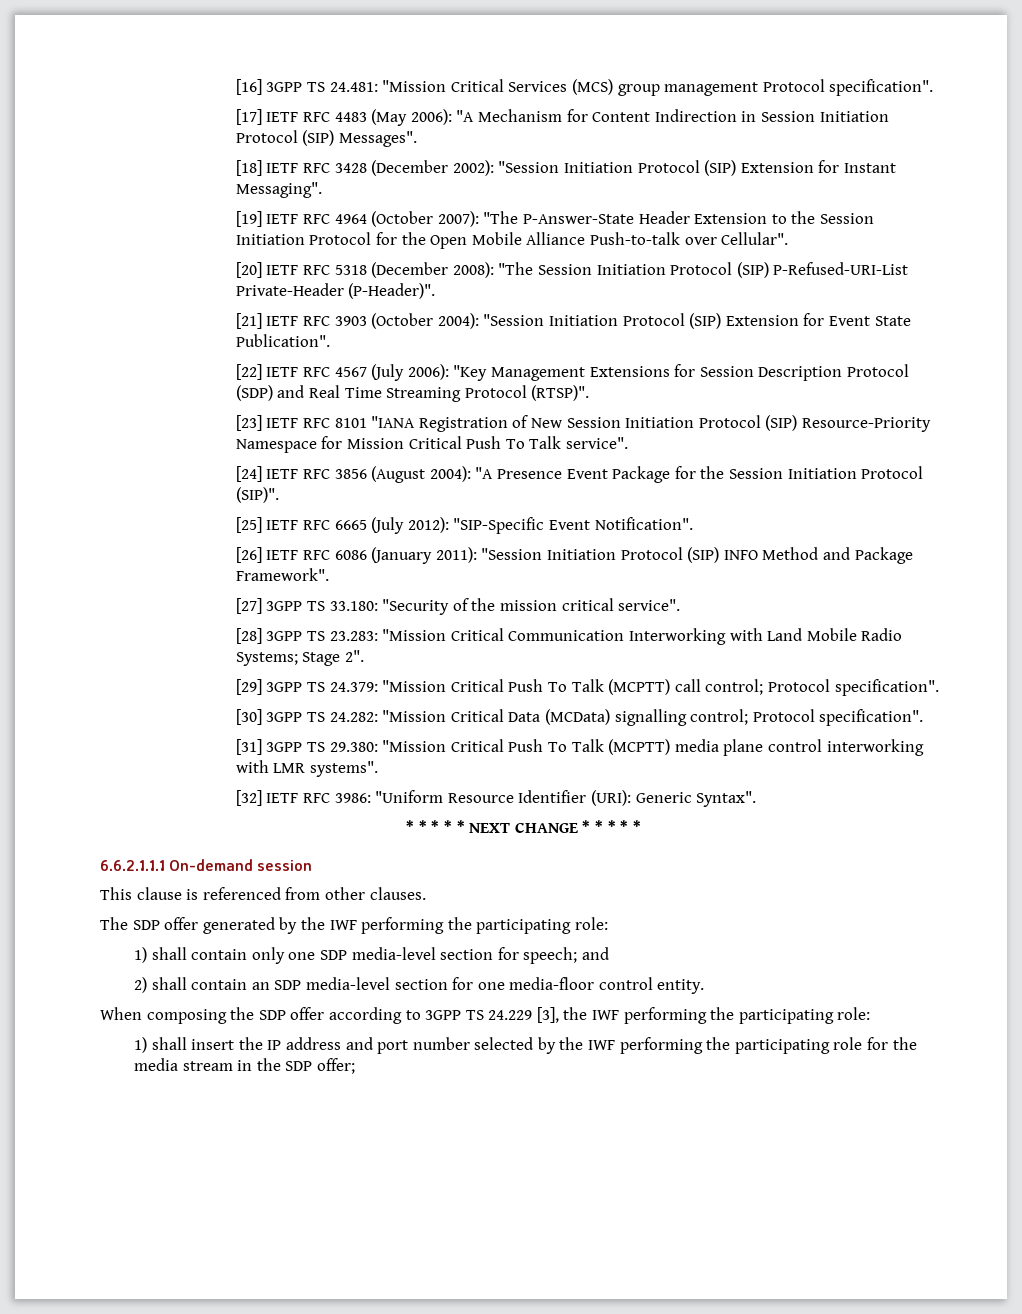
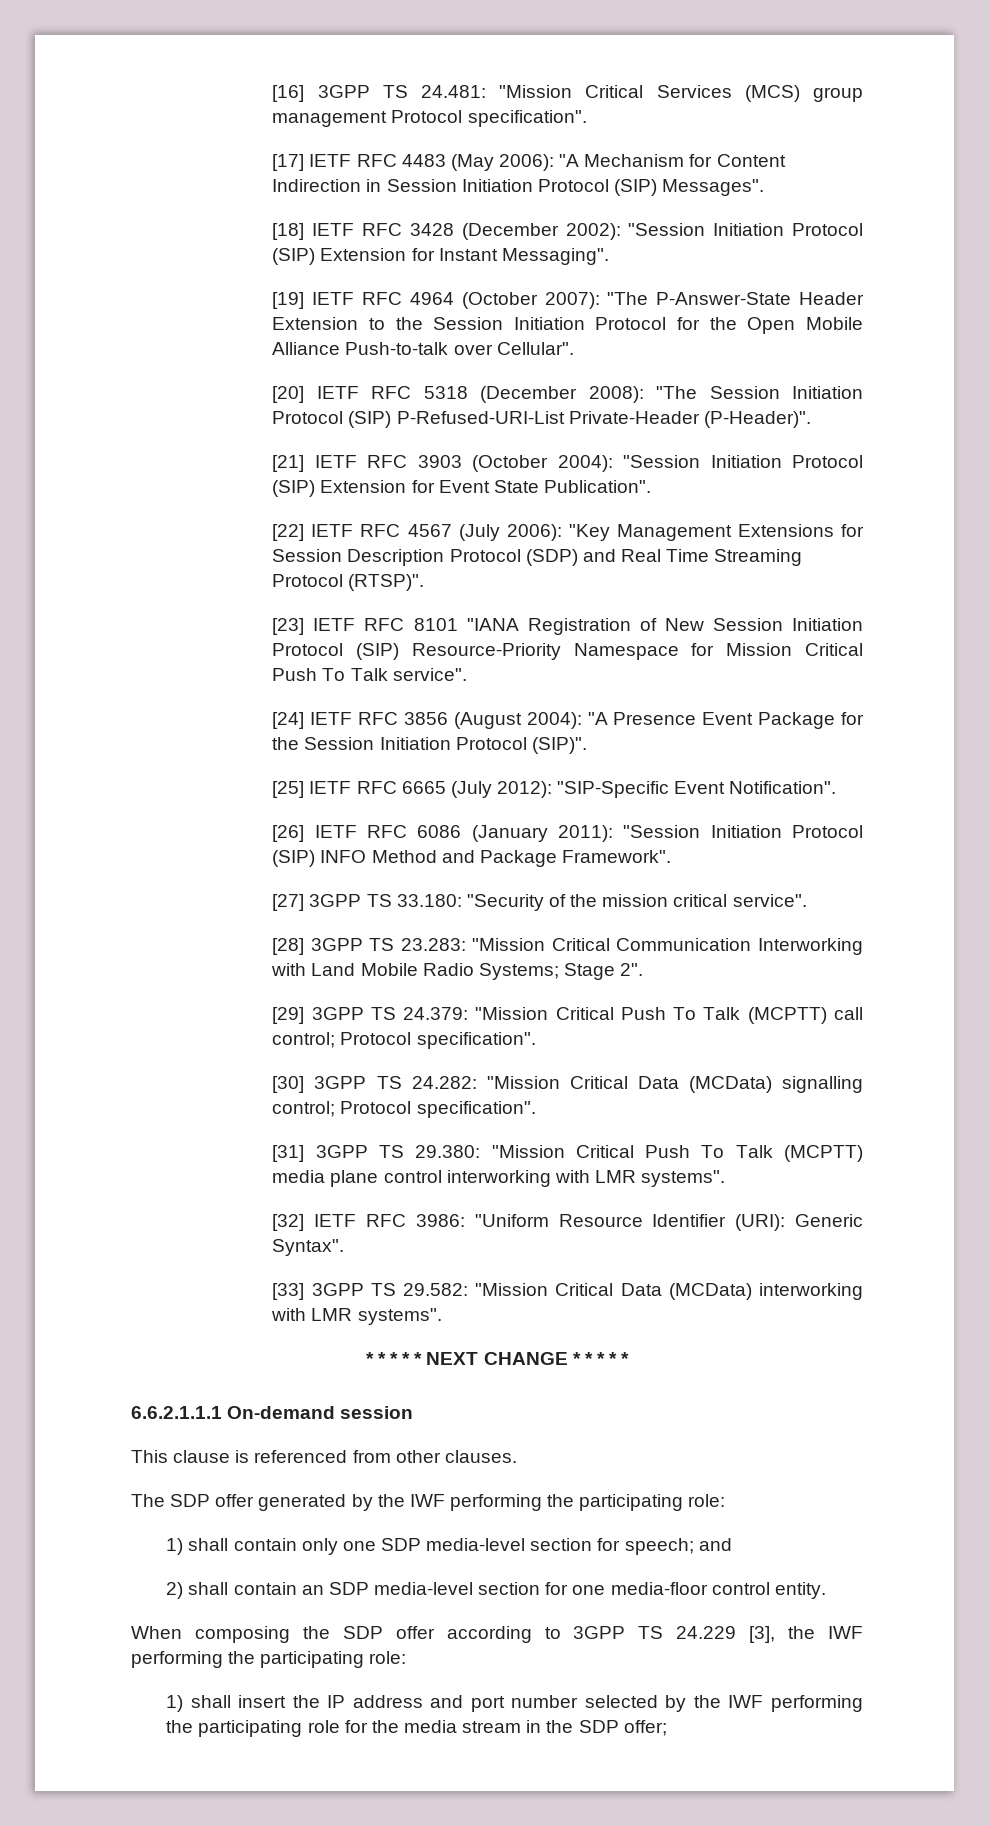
(757, 799) none -> [272,1283,864,1300] [271,1308,442,1325] // [33] 3GPP TS 29.582: "Mission Critical Data (MCData) interworking with LMR systems".

